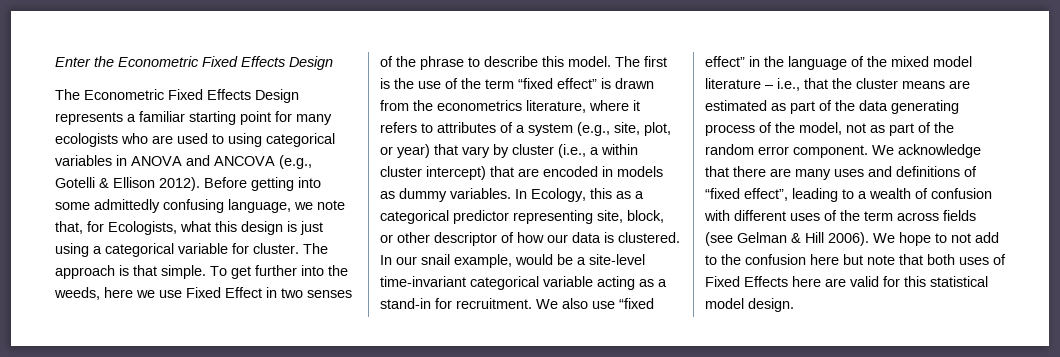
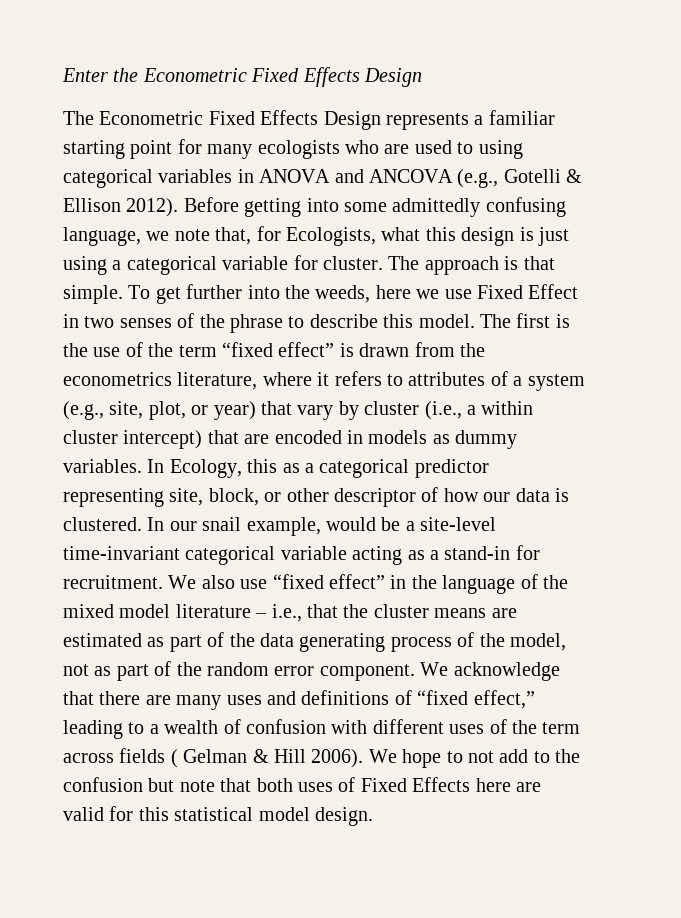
[744,188,788,201] effect”, -> [473,690,535,709] effect,”
[705,232,733,246] (see -> [170,749,178,768] (
[810,254,839,265] here -> (143, 784) none

